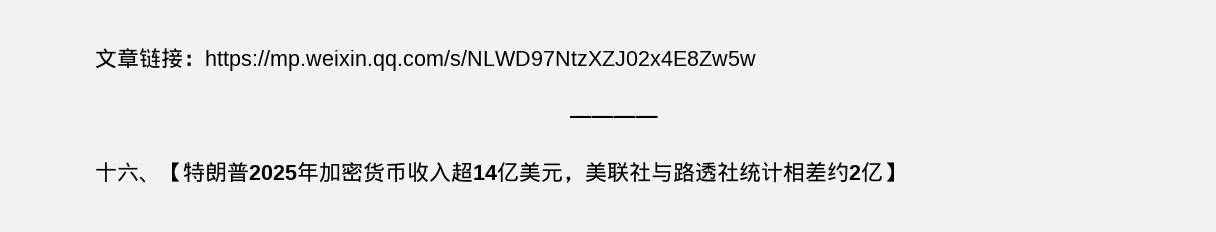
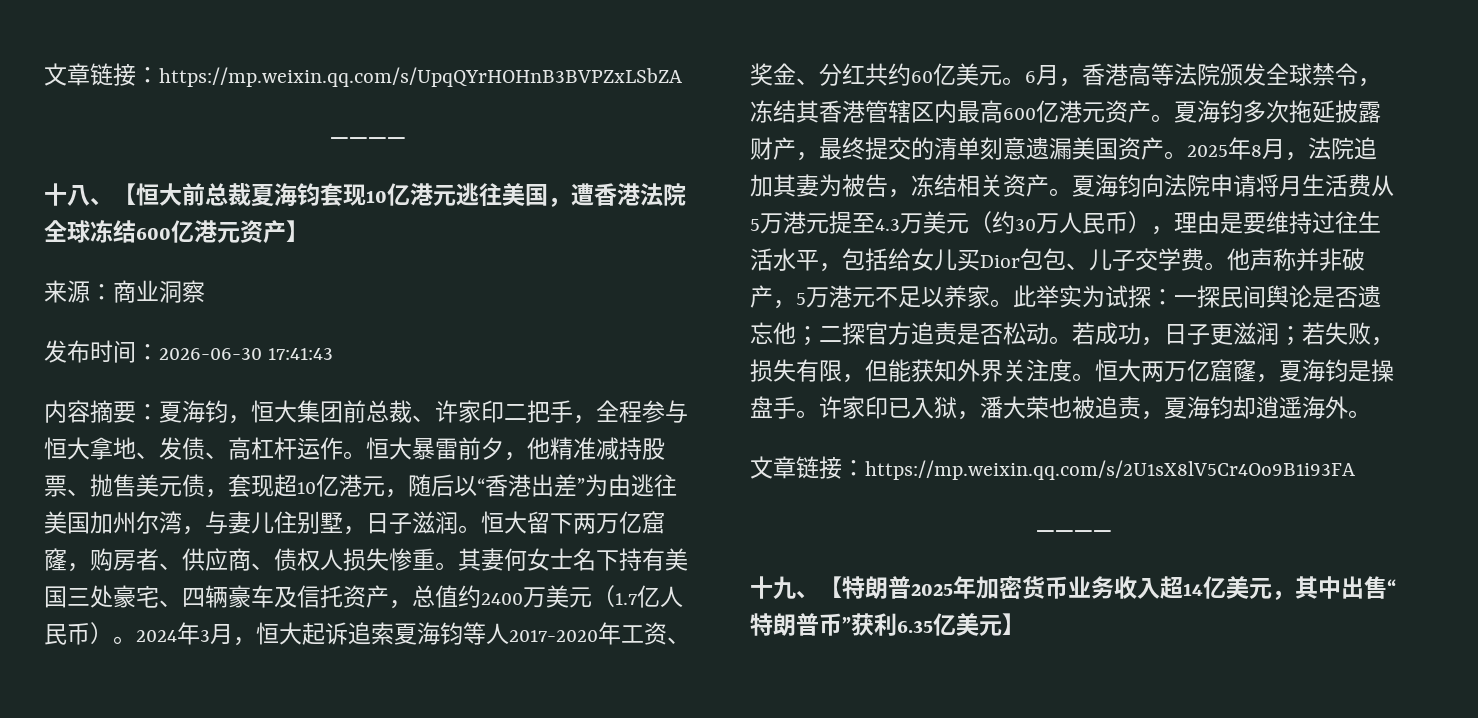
[95,48,756,71] [569,115,658,123] [95,162,139,182] 文章链接：https://mp.weixin.qq.com/s/NLWD97NtzXZJ02x4E8Zw5w // ———— // 十六 -> [44,63,682,87] [329,137,406,143] [44,183,686,207] [44,220,309,244] [44,280,205,303] [44,340,334,363] [44,400,688,424] [44,437,665,461] [44,474,677,498] [44,511,665,535] [44,548,688,572] [44,585,683,609] [44,622,690,646] [750,63,1381,87] [750,100,1381,123] [750,137,1377,161] [750,174,1394,198] [750,211,1381,235] [750,248,1365,272] [750,285,1381,309] [750,322,1394,346] [750,359,1394,383] [750,396,1371,420] [750,456,1355,480] [1035,530,1112,536] [750,576,796,599] 文章链接：https://mp.weixin.qq.com/s/UpqQYrHOHnB3BVPZxLSbZA // ———— // 十八、【恒大前总裁夏海钧套现10亿港元逃往美国，遭香港法院全球冻结600亿港元资产】 // 来源：商业洞察 // 发布时间：2026-06-30 17:41:43 // 内容摘要：夏海钧，恒大集团前总裁、许家印二把手，全程参与恒大拿地、发债、高杠杆运作。恒大暴雷前夕，他精准减持股票、抛售美元债，套现超10亿港元，随后以“香港出差”为由逃往美国加州尔湾，与妻儿住别墅，日子滋润。恒大留下两万亿窟窿，购房者、供应商、债权人损失惨重。其妻何女士名下持有美国三处豪宅、四辆豪车及信托资产，总值约2400万美元（1.7亿人民币）。2024年3月，恒大起诉追索夏海钧等人2017-2020年工资、奖金、分红共约60亿美元。6月，香港高等法院颁发全球禁令，冻结其香港管辖区内最高600亿港元资产。夏海钧多次拖延披露财产，最终提交的清单刻意遗漏美国资产。2025年8月，法院追加其妻为被告，冻结相关资产。夏海钧向法院申请将月生活费从5万港元提至4.3万美元（约30万人民币），理由是要维持过往生活水平，包括给女儿买Dior包包、儿子交学费。他声称并非破产，5万港元不足以养家。此举实为试探：一探民间舆论是否遗忘他；二探官方追责是否松动。若成功，日子更滋润；若失败，损失有限，但能获知外界关注度。恒大两万亿窟窿，夏海钧是操盘手。许家印已入狱，潘大荣也被追责，夏海钧却逍遥海外。 // 文章链接：https://mp.weixin.qq.com/s/2U1sX8lV5Cr4Oo9B1i93FA // ———— // 十九
(407, 172) none -> [1068,576,1114,599] 业务
[585,161,883,183] 美联社与路透社统计相差约2亿 -> [1295,576,1396,599] [750,613,1002,636] 其中出售“特朗普币”获利6.35亿美元

